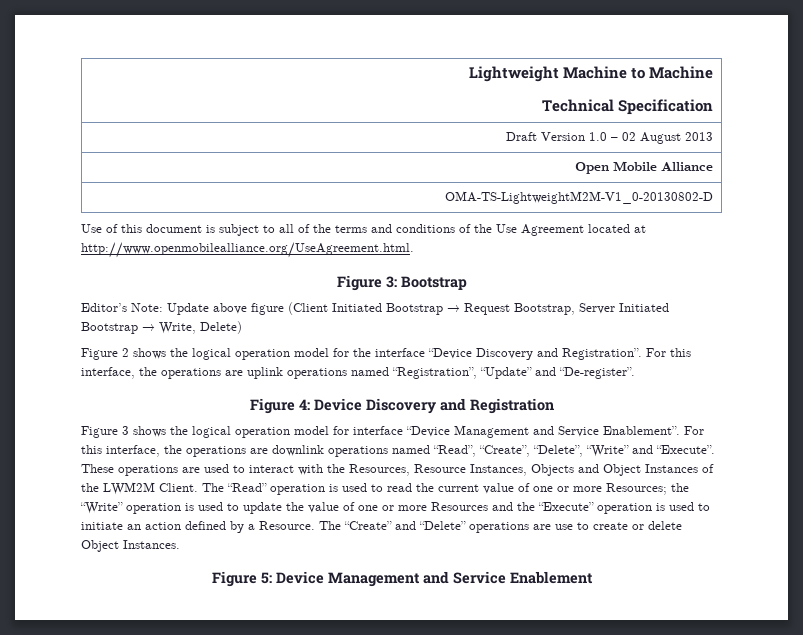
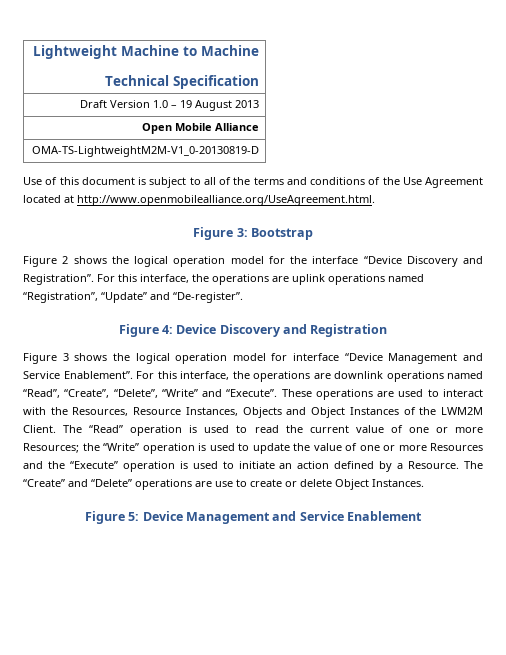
[621,132,636,141] 02 -> [179,100,192,108] 19
[444,191,713,204] OMA-TS-LightweightM2M-V1_0-20130802-D -> [31,146,259,157] OMA-TS-LightweightM2M-V1_0-20130819-D
[81,302,669,315] [81,321,242,334] // Editor’s Note: Update above figure (Client Initiated Bootstrap → Request Bootstrap, Server Initiated Bootstrap → Write, Delete) -> (313, 234) none

